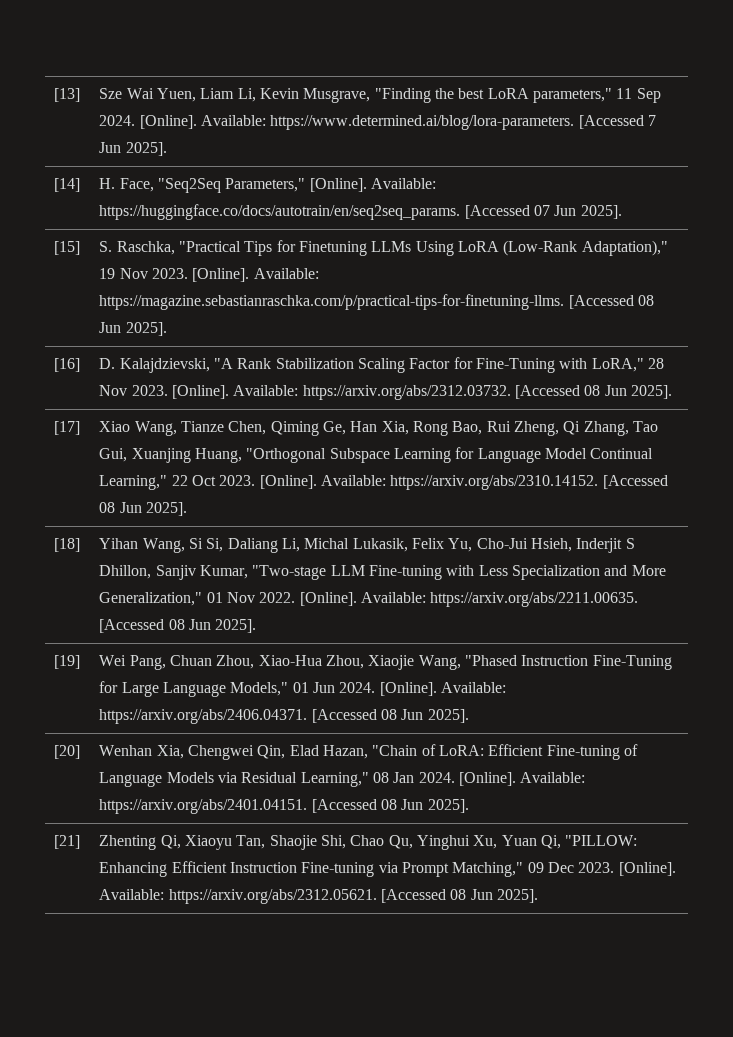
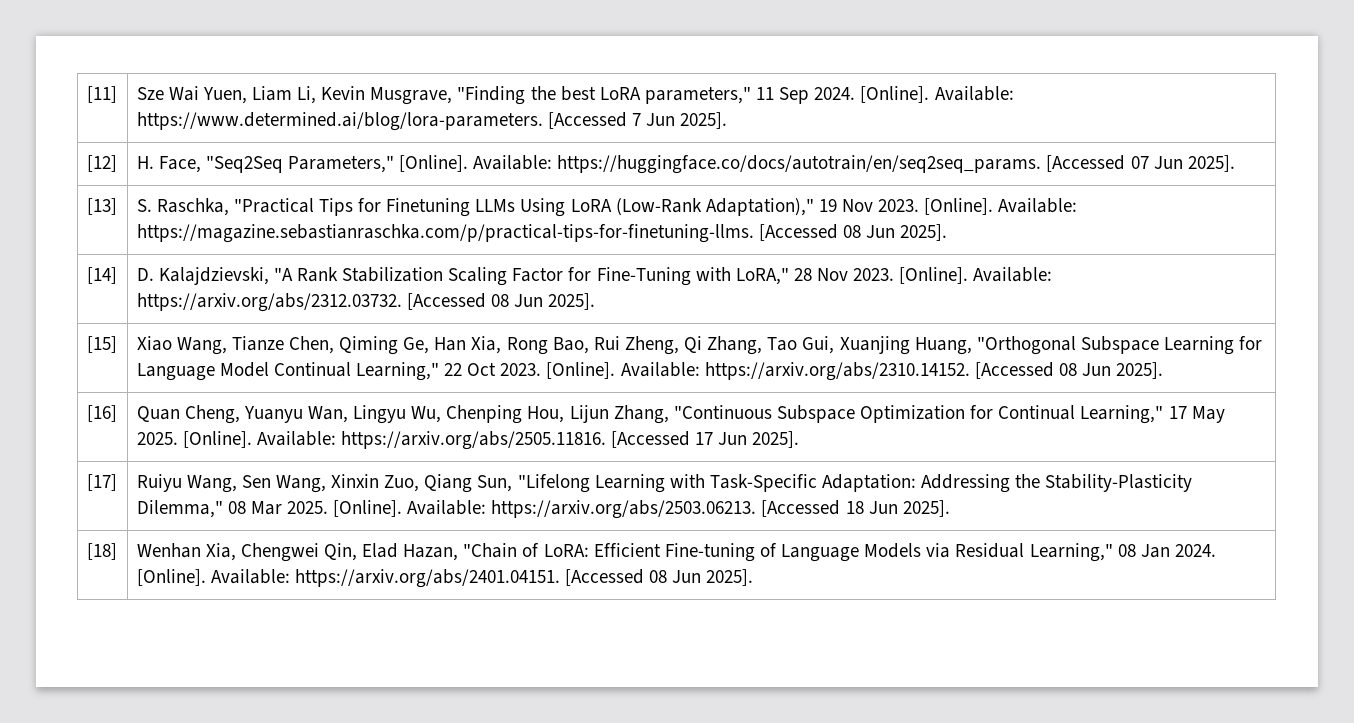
[54,88,81,102] [13] -> [86,86,117,103] [11]
[54,178,81,192] [14] -> [86,155,117,172] [12]
[54,241,81,255] [15] -> [86,198,117,215] [13]
[54,358,81,372] [16] -> [86,267,117,284] [14]
[54,421,81,435] [17] -> [86,336,117,353] [15]
[54,538,81,552] [99,538,635,553] [99,565,666,580] [99,592,639,607] [99,619,257,633] [54,655,81,669] [99,655,672,670] [99,681,507,697] [99,709,469,724] [54,745,81,759] [18] | Yihan Wang, Si Si, Daliang Li, Michal Lukasik, Felix Yu, Cho-Jui Hsieh, Inderjit S Dhillon, Sanjiv Kumar, "Two-stage LLM Fine-tuning with Less Specialization and More Generalization," 01 Nov 2022. [Online]. Available: https://arxiv.org/abs/2211.00635. [Accessed 08 Jun 2025]. // [19] | Wei Pang, Chuan Zhou, Xiao-Hua Zhou, Xiaojie Wang, "Phased Instruction Fine-Tuning for Large Language Models," 01 Jun 2024. [Online]. Available: https://arxiv.org/abs/2406.04371. [Accessed 08 Jun 2025]. // [20] -> [86,405,117,422] [136,405,1225,424] [136,431,800,450] [86,474,117,491] [136,474,1193,493] [136,500,950,519] [86,543,117,560] [16] | Quan Cheng, Yuanyu Wan, Lingyu Wu, Chenping Hou, Lijun Zhang, "Continuous Subspace Optimization for Continual Learning," 17 May 2025. [Online]. Available: https://arxiv.org/abs/2505.11816. [Accessed 17 Jun 2025]. // [17] | Ruiyu Wang, Sen Wang, Xinxin Zuo, Qiang Sun, "Lifelong Learning with Task-Specific Adaptation: Addressing the Stability-Plasticity Dilemma," 08 Mar 2025. [Online]. Available: https://arxiv.org/abs/2503.06213. [Accessed 18 Jun 2025]. // [18]
[54,835,81,849] [99,835,638,850] [99,861,676,877] [99,889,539,904] // [21] | Zhenting Qi, Xiaoyu Tan, Shaojie Shi, Chao Qu, Yinghui Xu, Yuan Qi, "PILLOW: Enhancing Efficient Instruction Fine-tuning via Prompt Matching," 09 Dec 2023. [Online]. Available: https://arxiv.org/abs/2312.05621. [Accessed 08 Jun 2025]. -> (754, 577) none

